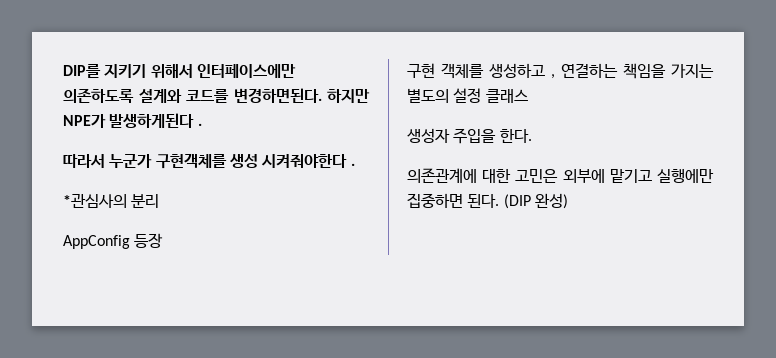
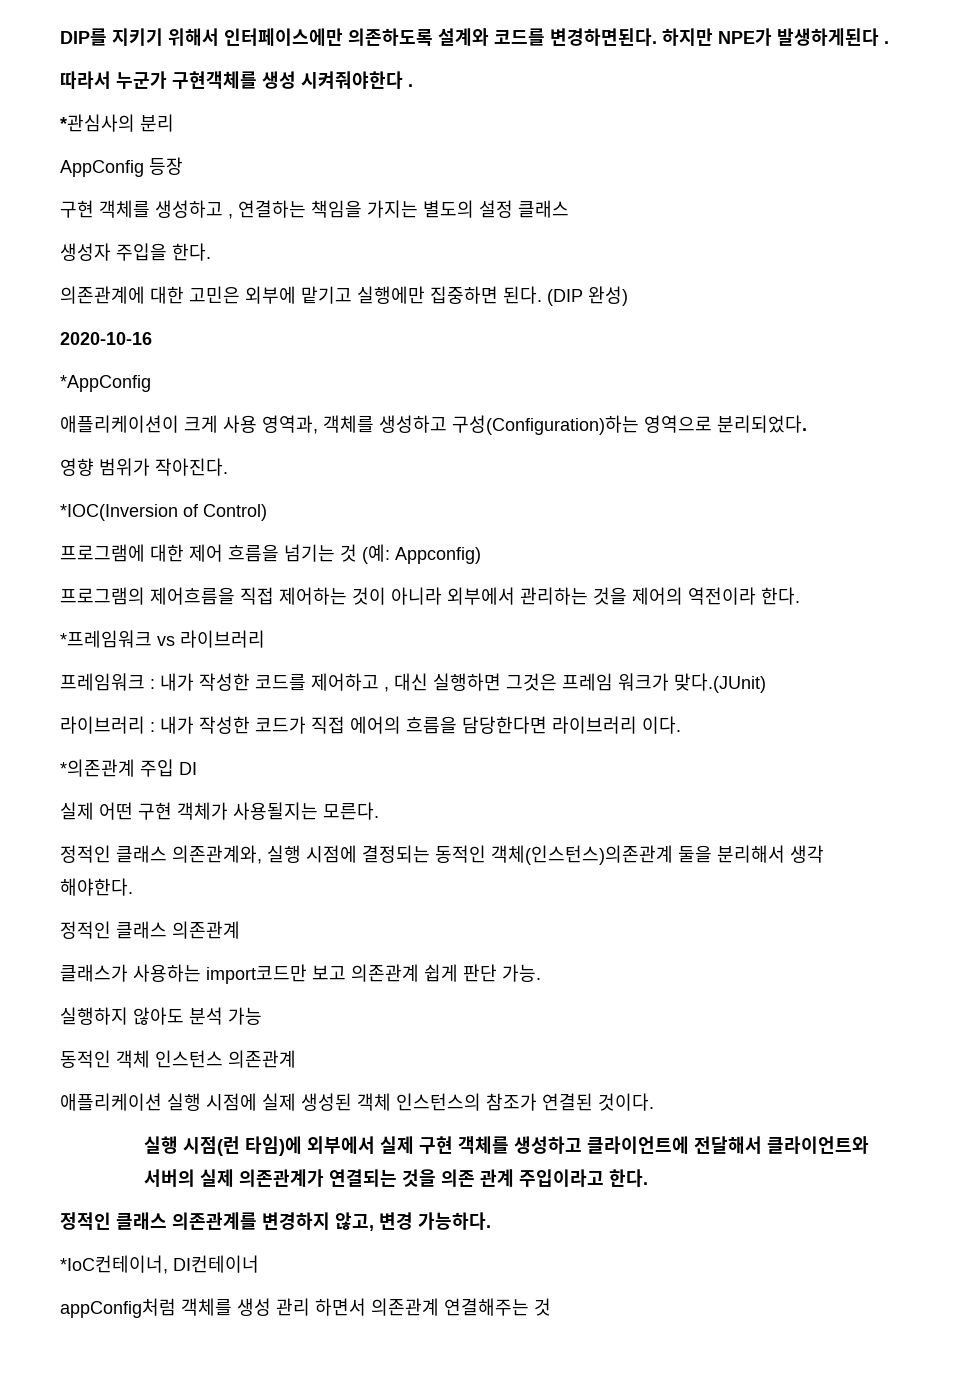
(568, 201) none -> [60,332,152,345] [60,375,151,392] [60,415,807,435] [60,458,228,476] [60,504,267,521] [60,544,481,564] [60,587,800,605] [60,630,265,648] [60,673,766,693] [60,716,681,734] [60,759,197,777] [60,802,379,820] [60,845,824,865] [60,878,133,896] [60,921,240,939] [60,964,541,984] [60,1007,262,1025] [60,1050,296,1068] [60,1093,654,1111] [144,1136,870,1156] [144,1169,649,1187] [60,1212,491,1231] [60,1255,259,1274] [60,1298,551,1318] // 2020-10-16 // *AppConfig // 애플리케이션이 크게 사용 영역과, 객체를 생성하고 구성(Configuration)하는 영역으로 분리되었다. // 영향 범위가 작아진다. // *IOC(Inversion of Control) // 프로그램에 대한 제어 흐름을 넘기는 것 (예: Appconfig) // 프로그램의 제어흐름을 직접 제어하는 것이 아니라 외부에서 관리하는 것을 제어의 역전이라 한다. // *프레임워크 vs 라이브러리 // 프레임워크 : 내가 작성한 코드를 제어하고 , 대신 실행하면 그것은 프레임 워크가 맞다.(JUnit) // 라이브러리 : 내가 작성한 코드가 직접 에어의 흐름을 담당한다면 라이브러리 이다. // *의존관계 주입 DI // 실제 어떤 구현 객체가 사용될지는 모른다. // 정적인 클래스 의존관계와, 실행 시점에 결정되는 동적인 객체(인스턴스)의존관계 둘을 분리해서 생각 해야한다. // 정적인 클래스 의존관계 // 클래스가 사용하는 import코드만 보고 의존관계 쉽게 판단 가능. // 실행하지 않아도 분석 가능 // 동적인 객체 인스턴스 의존관계 // 애플리케이션 실행 시점에 실제 생성된 객체 인스턴스의 참조가 연결된 것이다. // 실행 시점(런 타임)에 외부에서 실제 구현 객체를 생성하고 클라이언트에 전달해서 클라이언트와 서버의 실제 의존관계가 연결되는 것을 의존 관계 주입이라고 한다. // 정적인 클래스 의존관계를 변경하지 않고, 변경 가능하다. // *IoC컨테이너, DI컨테이너 // appConfig처럼 객체를 생성 관리 하면서 의존관계 연결해주는 것

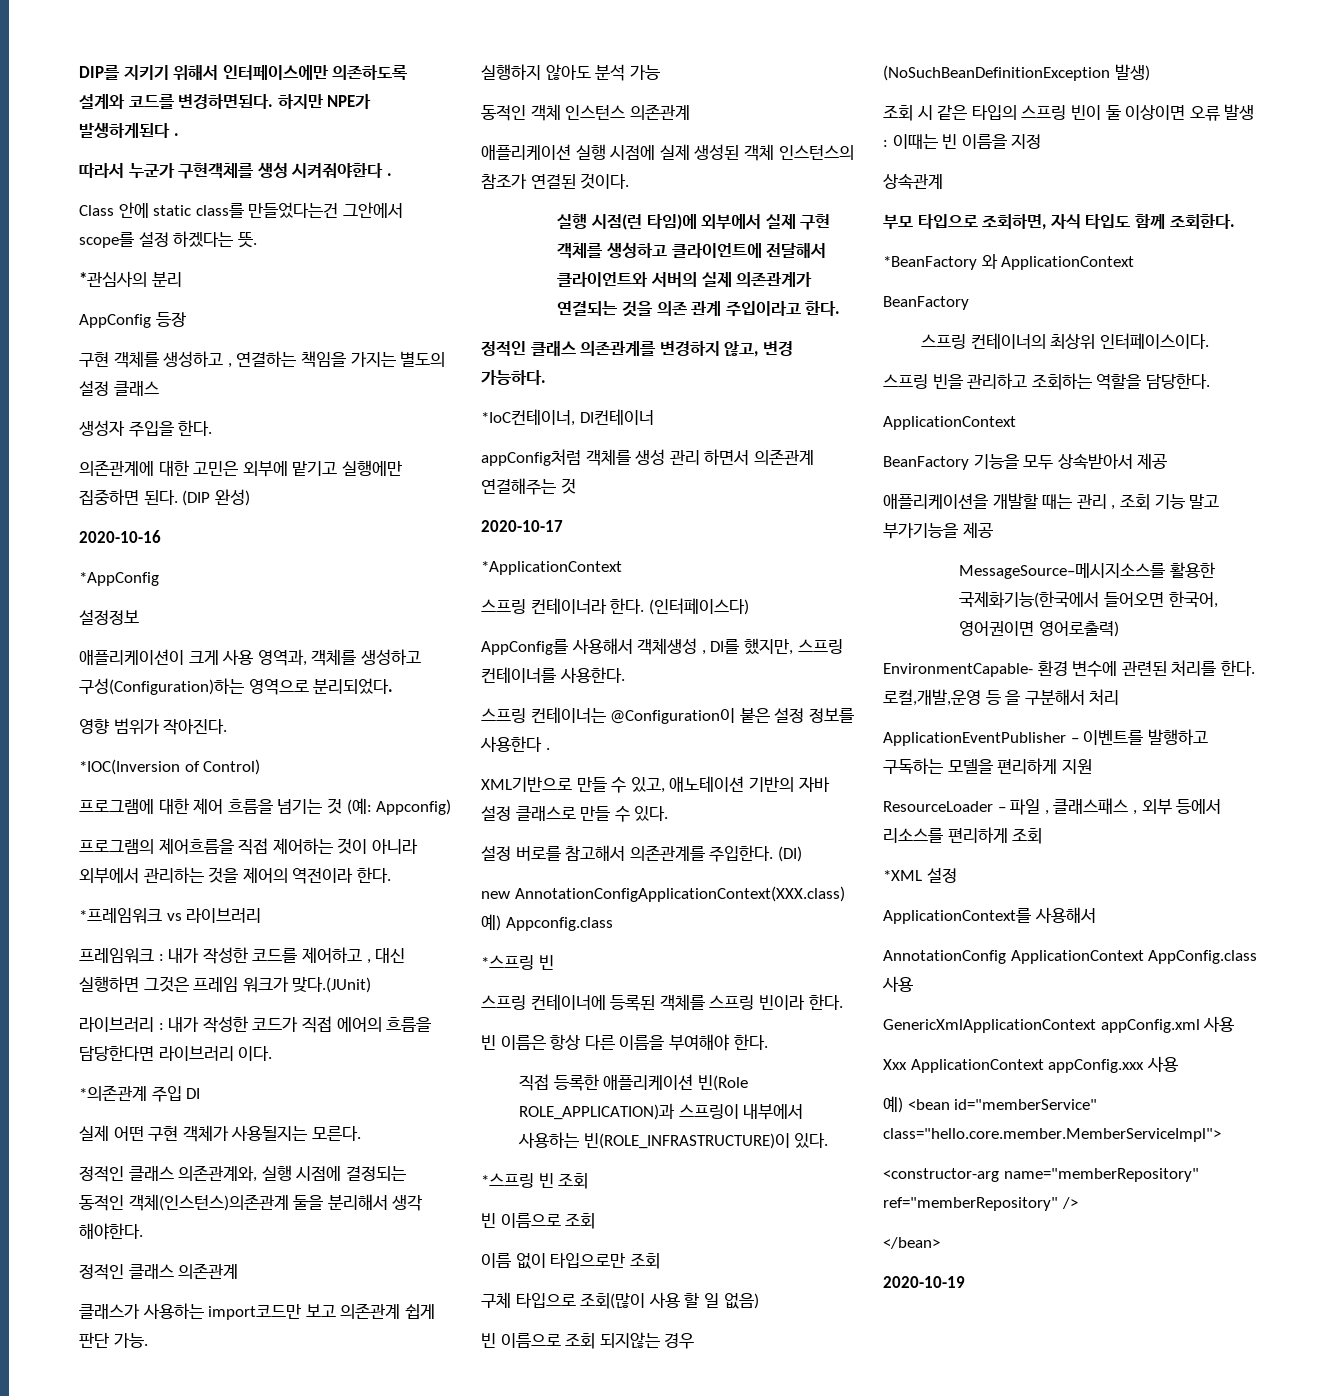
(413, 85) none -> [79,202,403,218] [79,231,257,248] // Class 안에 static class를 만들었다는건 그안에서 scope를 설정 하겠다는 뜻.
(151, 383) none -> [79,610,139,625] // 설정정보
(551, 1307) none -> [481,520,563,532] [481,561,622,575] [481,598,749,615] [481,638,843,655] [481,667,625,683] [481,707,854,724] [480,736,550,752] [481,776,830,793] [481,806,669,822] [481,845,802,862] [481,886,845,902] [481,914,613,931] [481,955,554,970] [481,994,843,1011] [481,1034,768,1051] [519,1074,748,1091] [519,1103,804,1120] [518,1132,829,1149] [481,1173,589,1189] [481,1213,596,1229] [481,1253,660,1269] [481,1292,759,1309] [481,1332,695,1349] [883,64,1150,81] [883,104,1255,121] [883,134,1042,149] [883,174,943,189] [883,214,1235,230] [883,254,1135,270] [883,296,969,310] [921,333,1209,350] [883,373,1210,390] [883,416,1016,430] [883,453,1168,470] [883,493,1220,510] [883,522,993,539] [959,562,1215,579] [959,591,1218,608] [959,621,1119,637] [883,660,1255,677] [883,689,1120,706] [883,729,1208,746] [883,758,1092,774] [883,798,1222,815] [883,827,1043,844] [883,868,957,883] [883,907,1096,924] [883,950,1258,964] [882,976,913,992] [883,1016,1235,1033] [883,1056,1178,1073] [883,1096,1098,1113] [883,1128,1221,1142] [883,1168,1199,1182] [883,1197,1078,1211] [883,1237,940,1249] [883,1276,965,1288] // 2020-10-17 // *ApplicationContext // 스프링 컨테이너라 한다. (인터페이스다) // AppConfig를 사용해서 객체생성 , DI를 했지만, 스프링 컨테이너를 사용한다. // 스프링 컨테이너는 @Configuration이 붙은 설정 정보를 사용한다 . // XML기반으로 만들 수 있고, 애노테이션 기반의 자바 설정 클래스로 만들 수 있다. // 설정 버로를 참고해서 의존관계를 주입한다. (DI) // new AnnotationConfigApplicationContext(XXX.class) 예) Appconfig.class // *스프링 빈 // 스프링 컨테이너에 등록된 객체를 스프링 빈이라 한다. // 빈 이름은 항상 다른 이름을 부여해야 한다. // 직접 등록한 애플리케이션 빈(Role ROLE_APPLICATION)과 스프링이 내부에서 사용하는 빈(ROLE_INFRASTRUCTURE)이 있다. // *스프링 빈 조회 // 빈 이름으로 조회 // 이름 없이 타입으로만 조회 // 구체 타입으로 조회(많이 사용 할 일 없음) // 빈 이름으로 조회 되지않는 경우 (NoSuchBeanDefinitionException 발생) // 조회 시 같은 타입의 스프링 빈이 둘 이상이면 오류 발생 : 이때는 빈 이름을 지정 // 상속관계 // 부모 타입으로 조회하면, 자식 타입도 함께 조회한다. // *BeanFactory 와 ApplicationContext // BeanFactory // 스프링 컨테이너의 최상위 인터페이스이다. // 스프링 빈을 관리하고 조회하는 역할을 담당한다. // ApplicationContext // BeanFactory 기능을 모두 상속받아서 제공 // 애플리케이션을 개발할 때는 관리 , 조회 기능 말고 부가기능을 제공 // MessageSource–메시지소스를 활용한 국제화기능(한국에서 들어오면 한국어, 영어권이면 영어로출력) // EnvironmentCapable- 환경 변수에 관련된 처리를 한다. 로컬,개발,운영 등 을 구분해서 처리 // ApplicationEventPublisher – 이벤트를 발행하고 구독하는 모델을 편리하게 지원 // ResourceLoader – 파일 , 클래스패스 , 외부 등에서 리소스를 편리하게 조회 // *XML 설정 // ApplicationContext를 사용해서 // AnnotationConfig ApplicationContext AppConfig.class 사용 // GenericXmlApplicationContext appConfig.xml 사용 // Xxx ApplicationContext appConfig.xxx 사용 // 예) <bean id="memberService" class="hello.core.member.MemberServiceImpl"> // <constructor-arg name="memberRepository" ref="memberRepository" /> // </bean> // 2020-10-19

